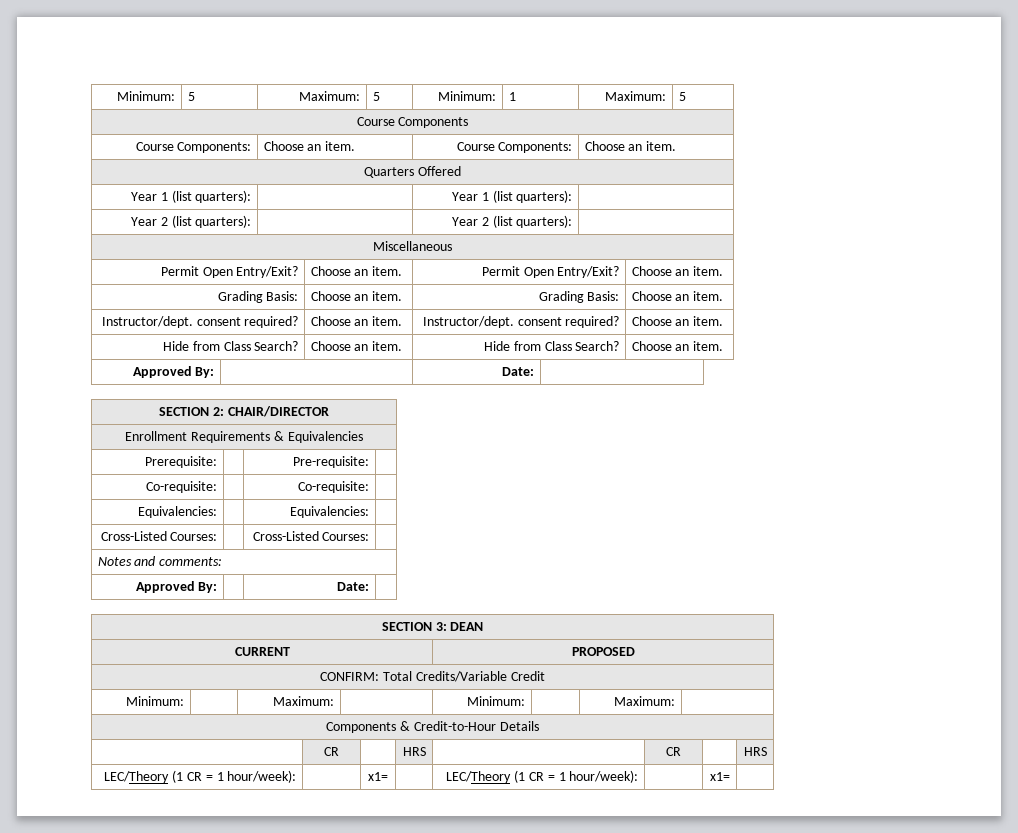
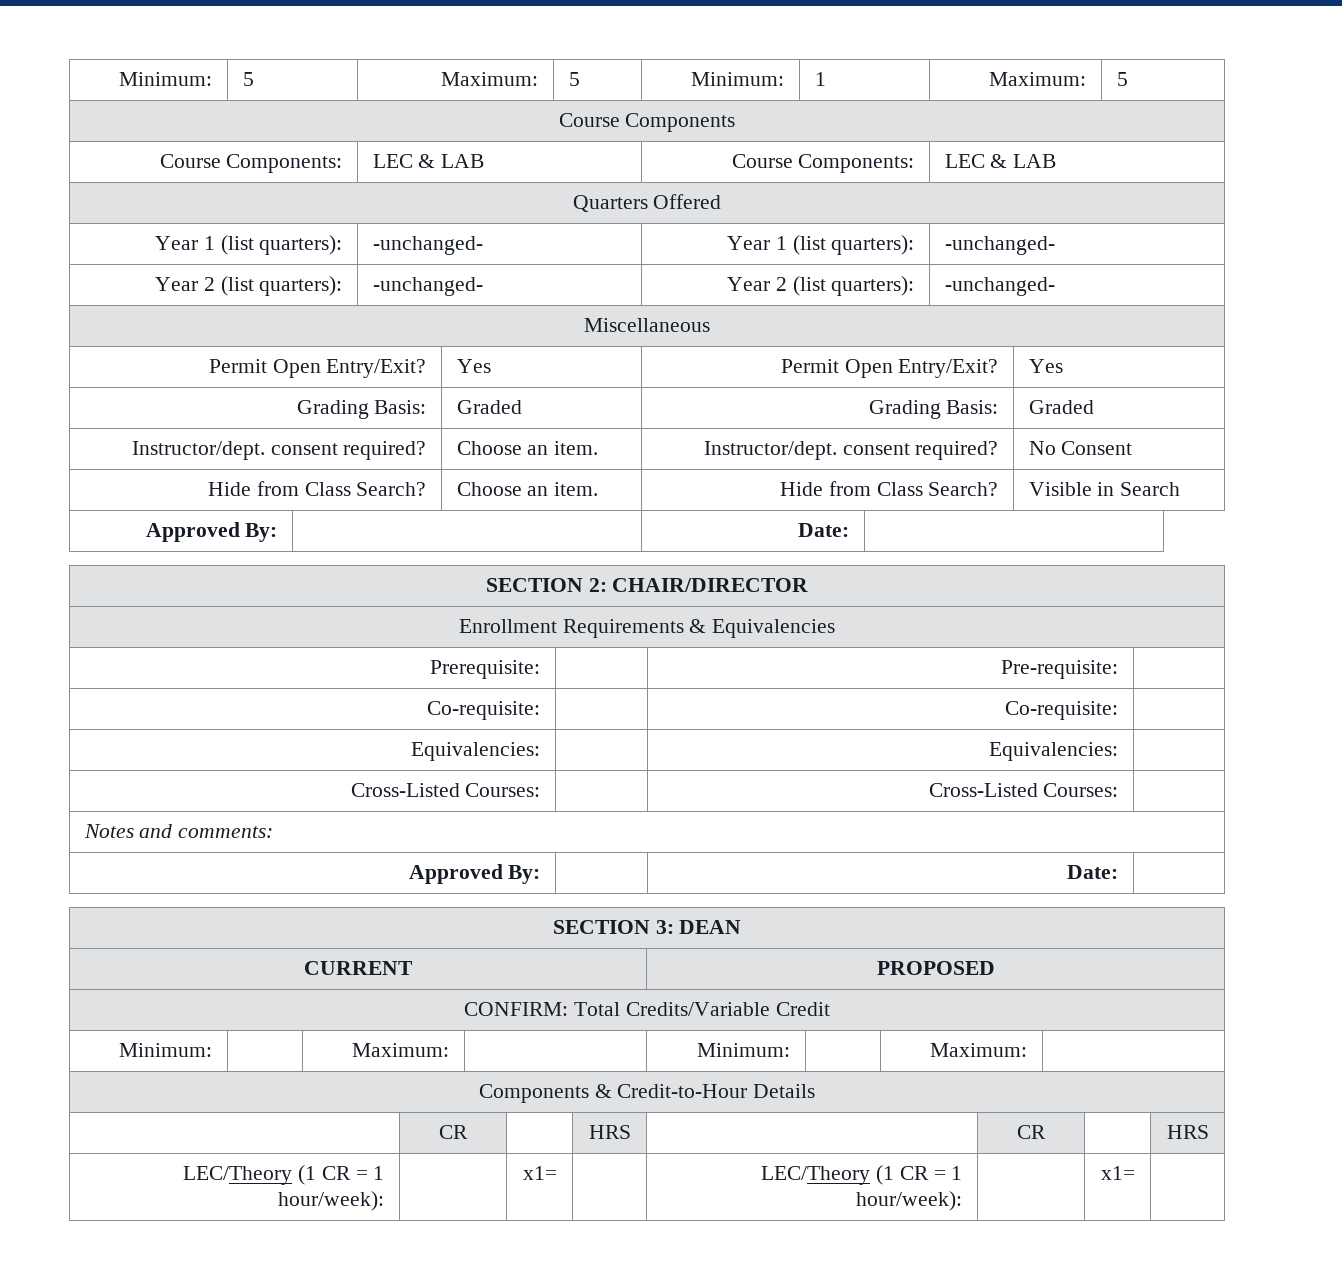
[263,141,356,151] [456,142,573,153] [584,141,677,151] Choose an item. | Course Components: | Choose an item. -> [372,154,485,168] [731,154,915,173] [944,154,1057,168] LEC & LAB | Course Components: | LEC & LAB
[451,190,573,203] [130,215,252,228] [451,215,573,228] | Year 1 (list quarters): | // Year 2 (list quarters): | | Year 2 (list quarters): | -> [372,236,483,255] [726,235,915,255] [944,236,1055,255] [154,276,343,296] [372,277,483,296] [726,276,915,296] [944,277,1055,296] -unchanged- | Year 1 (list quarters): | -unchanged- // Year 2 (list quarters): | -unchanged- | Year 2 (list quarters): | -unchanged-
[310,266,403,276] [481,266,620,278] [631,266,724,276] [217,291,299,303] [310,291,403,301] [538,291,620,303] [631,291,724,301] Choose an item. | Permit Open Entry/Exit? | Choose an item. // Grading Basis: | Choose an item. | Grading Basis: | Choose an item. -> [456,359,491,373] [780,359,999,378] [1028,359,1063,373] [296,400,427,419] [456,400,522,414] [868,400,999,419] [1028,400,1094,414] Yes | Permit Open Entry/Exit? | Yes // Grading Basis: | Graded | Grading Basis: | Graded
[631,316,724,326] Choose an item. -> [1028,441,1133,455] No Consent
[631,341,724,351] Choose an item. -> [1028,482,1181,496] Visible in Search

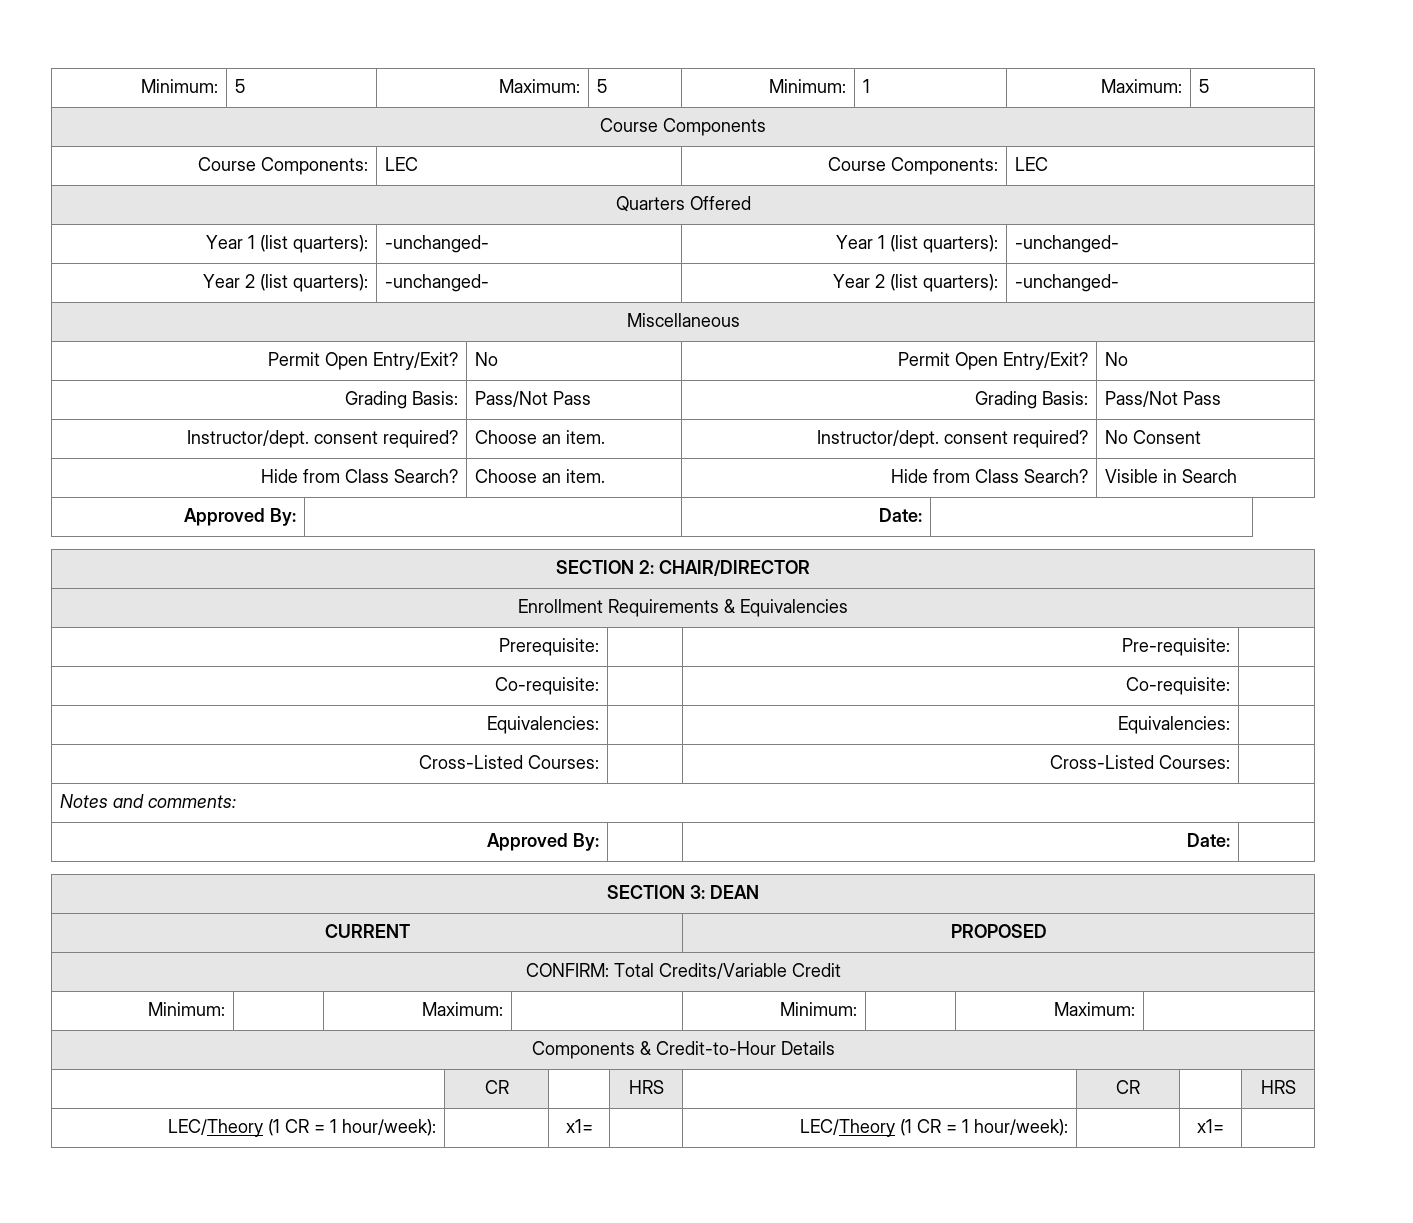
[418,154,485,168] [731,154,915,173] [944,154,1057,168] & LAB | Course Components: | LEC & LAB -> [827,157,998,175] [1015,157,1049,171] | Course Components: | LEC
[456,359,491,373] [780,359,999,378] [1028,359,1063,373] [296,400,427,419] [456,400,522,414] [868,400,999,419] [1028,400,1094,414] Yes | Permit Open Entry/Exit? | Yes // Grading Basis: | Graded | Grading Basis: | Graded -> [475,352,499,366] [897,352,1088,370] [1105,352,1129,366] [344,391,458,409] [475,391,592,407] [974,391,1088,409] [1105,391,1222,407] No | Permit Open Entry/Exit? | No // Grading Basis: | Pass/Not Pass | Grading Basis: | Pass/Not Pass

